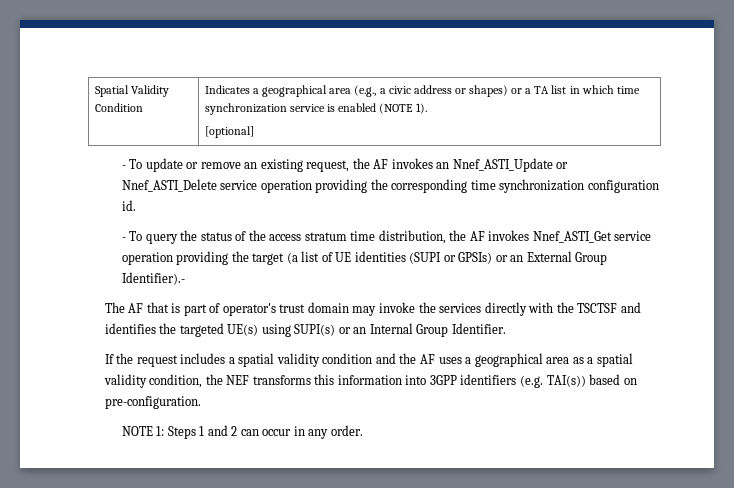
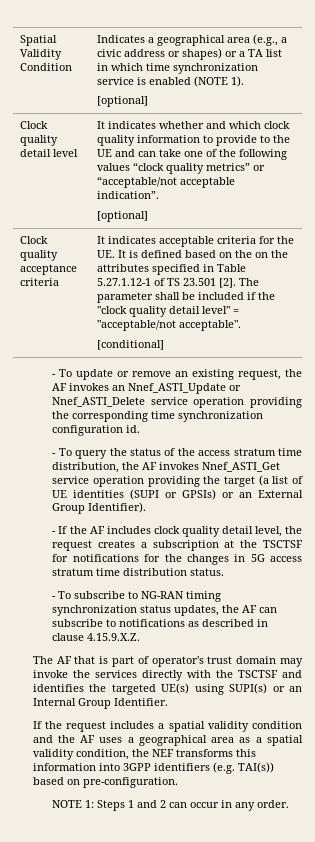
(255, 132) none -> [20,121,49,129] [20,135,59,146] [20,149,79,157] [97,121,291,129] [97,135,291,146] [97,149,288,160] [97,162,266,174] [97,176,236,188] [97,191,160,199] [97,211,149,222] [20,236,49,244] [20,250,59,261] [20,264,78,275] [20,278,60,286] [97,236,295,247] [97,250,289,258] [97,264,247,275] [97,278,260,288] [97,292,276,303] [97,306,240,317] [97,320,242,331] [97,340,165,350] // Clock quality detail level | It indicates whether and which clock quality information to provide to the UE and can take one of the following values “clock quality metrics” or “acceptable/not acceptable indication”. // [optional] // Clock quality acceptance criteria | It indicates acceptable criteria for the UE. It is defined based on the on the attributes specified in Table 5.27.1.12-1 of TS 23.501 [2]. The parameter shall be included if the "clock quality detail level" = "acceptable/not acceptable". // [conditional]
[121,272,185,285] Identifier).- -> [88,502,147,513] [52,526,302,537] [52,540,303,551] [52,554,303,565] [52,568,225,576] [52,591,222,602] [52,605,278,616] [52,619,269,627] [52,633,141,641] Identifier). // - If the AF includes clock quality detail level, the request creates a subscription at the TSCTSF for notifications for the changes in 5G access stratum time distribution status. // - To subscribe to NG-RAN timing synchronization status updates, the AF can subscribe to notifications as described in clause 4.15.9.X.Z.

